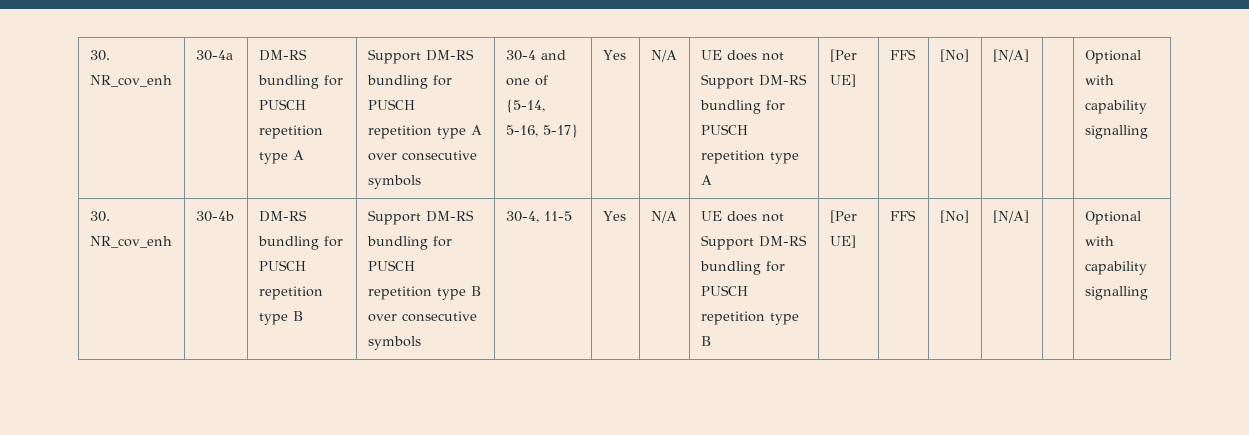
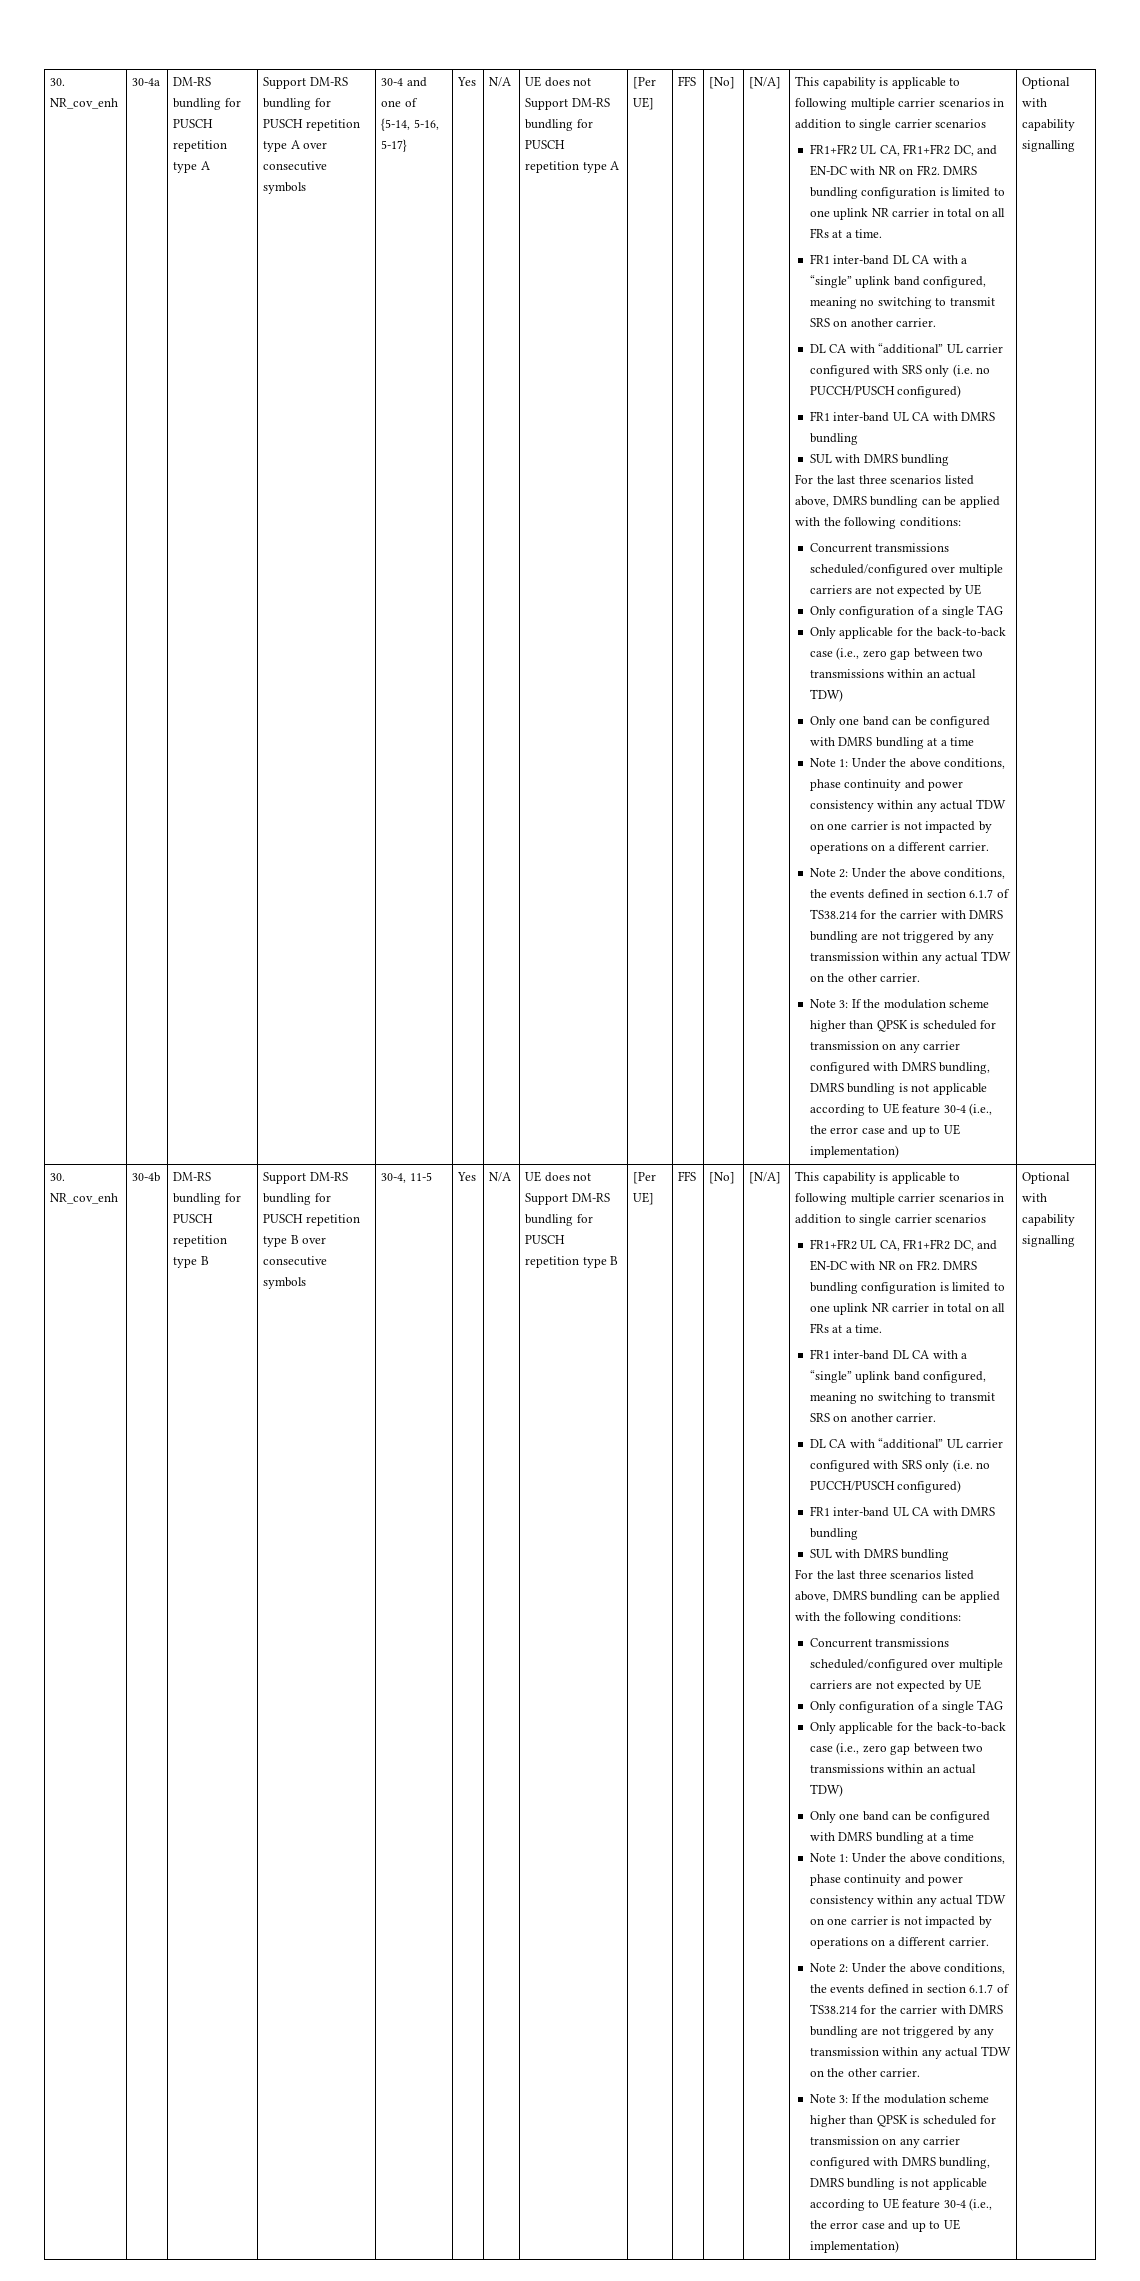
(1029, 55) none -> [795,76,961,89] [795,98,1005,110] [795,119,987,131] [809,144,998,156] [809,165,978,176] [809,187,1005,199] [809,208,1006,220] [809,228,883,238] [809,254,968,265] [809,275,987,288] [809,297,995,309] [809,318,937,327] [809,343,1004,354] [809,364,991,377] [809,385,962,398] [809,411,996,422] [809,433,858,445] [809,454,950,466] [795,474,974,485] [795,496,1000,508] [795,517,961,529] [809,543,950,553] [809,564,1003,576] [809,584,982,597] [809,605,1004,618] [809,627,1006,639] [809,647,984,660] [809,669,977,679] [809,689,843,702] [809,716,991,728] [809,737,975,749] [809,758,1006,769] [809,779,964,791] [809,799,1006,812] [809,821,992,833] [809,842,989,854] [809,868,1006,879] [809,889,1010,899] [809,909,1004,920] [809,931,995,943] [809,951,1011,964] [809,973,921,982] [809,999,990,1009] [809,1020,997,1032] [809,1041,961,1053] [809,1062,991,1074] [809,1083,987,1095] [809,1103,993,1116] [809,1124,960,1137] [809,1145,899,1158] This capability is applicable to following multiple carrier scenarios in addition to single carrier scenarios // FR1+FR2 UL CA, FR1+FR2 DC, and EN-DC with NR on FR2. DMRS bundling configuration is limited to one uplink NR carrier in total on all FRs at a time. // FR1 inter-band DL CA with a “single” uplink band configured, meaning no switching to transmit SRS on another carrier. // DL CA with “additional” UL carrier configured with SRS only (i.e. no PUCCH/PUSCH configured) // FR1 inter-band UL CA with DMRS bundling // SUL with DMRS bundling // For the last three scenarios listed above, DMRS bundling can be applied with the following conditions: // Concurrent transmissions scheduled/configured over multiple carriers are not expected by UE // Only configuration of a single TAG // Only applicable for the back-to-back case (i.e., zero gap between two transmissions within an actual TDW) // Only one band can be configured with DMRS bundling at a time // Note 1: Under the above conditions, phase continuity and power consistency within any actual TDW on one carrier is not impacted by operations on a different carrier. // Note 2: Under the above conditions, the events defined in section 6.1.7 of TS38.214 for the carrier with DMRS bundling are not triggered by any transmission within any actual TDW on the other carrier. // Note 3: If the modulation scheme higher than QPSK is scheduled for transmission on any carrier configured with DMRS bundling, DMRS bundling is not applicable according to UE feature 30-4 (i.e., the error case and up to UE implementation)
(1029, 216) none -> [795,1171,961,1184] [795,1193,1005,1205] [795,1214,987,1226] [809,1239,998,1251] [809,1260,978,1271] [809,1282,1005,1294] [809,1303,1006,1315] [809,1323,883,1333] [809,1349,968,1360] [809,1370,987,1383] [809,1392,995,1404] [809,1413,937,1422] [809,1438,1004,1449] [809,1459,991,1472] [809,1480,962,1493] [809,1506,996,1517] [809,1528,858,1540] [809,1549,950,1561] [795,1569,974,1580] [795,1591,1000,1603] [795,1612,961,1624] [809,1638,950,1648] [809,1659,1003,1671] [809,1679,982,1692] [809,1700,1004,1713] [809,1722,1006,1734] [809,1742,984,1755] [809,1764,977,1774] [809,1784,843,1797] [809,1811,991,1823] [809,1832,975,1844] [809,1853,1006,1864] [809,1874,964,1886] [809,1894,1006,1907] [809,1916,992,1928] [809,1937,989,1949] [809,1963,1006,1974] [809,1984,1010,1994] [809,2004,1004,2015] [809,2026,995,2038] [809,2046,1011,2059] [809,2068,921,2077] [809,2094,990,2104] [809,2115,997,2127] [809,2136,961,2148] [809,2157,991,2169] [809,2178,987,2190] [809,2198,993,2211] [809,2219,960,2232] [809,2240,899,2253] This capability is applicable to following multiple carrier scenarios in addition to single carrier scenarios // FR1+FR2 UL CA, FR1+FR2 DC, and EN-DC with NR on FR2. DMRS bundling configuration is limited to one uplink NR carrier in total on all FRs at a time. // FR1 inter-band DL CA with a “single” uplink band configured, meaning no switching to transmit SRS on another carrier. // DL CA with “additional” UL carrier configured with SRS only (i.e. no PUCCH/PUSCH configured) // FR1 inter-band UL CA with DMRS bundling // SUL with DMRS bundling // For the last three scenarios listed above, DMRS bundling can be applied with the following conditions: // Concurrent transmissions scheduled/configured over multiple carriers are not expected by UE // Only configuration of a single TAG // Only applicable for the back-to-back case (i.e., zero gap between two transmissions within an actual TDW) // Only one band can be configured with DMRS bundling at a time // Note 1: Under the above conditions, phase continuity and power consistency within any actual TDW on one carrier is not impacted by operations on a different carrier. // Note 2: Under the above conditions, the events defined in section 6.1.7 of TS38.214 for the carrier with DMRS bundling are not triggered by any transmission within any actual TDW on the other carrier. // Note 3: If the modulation scheme higher than QPSK is scheduled for transmission on any carrier configured with DMRS bundling, DMRS bundling is not applicable according to UE feature 30-4 (i.e., the error case and up to UE implementation)

